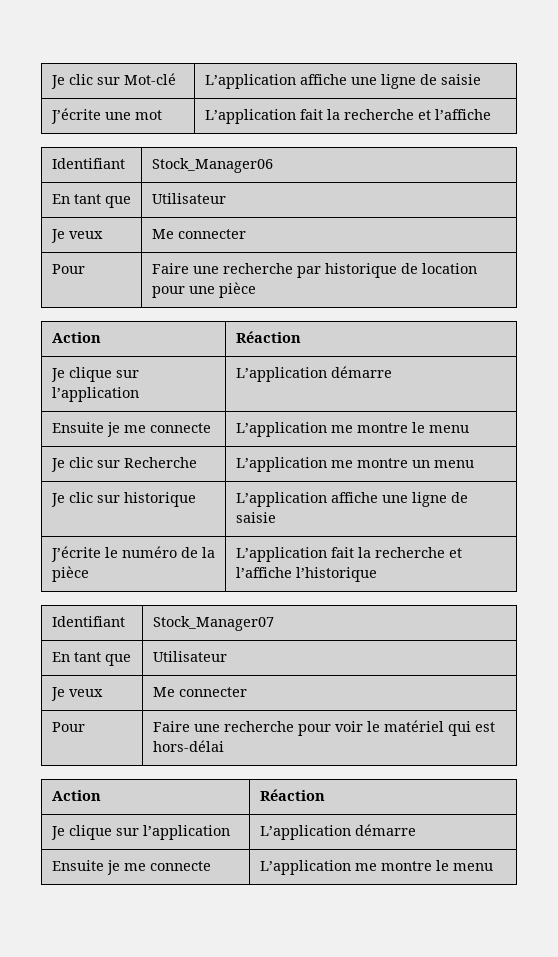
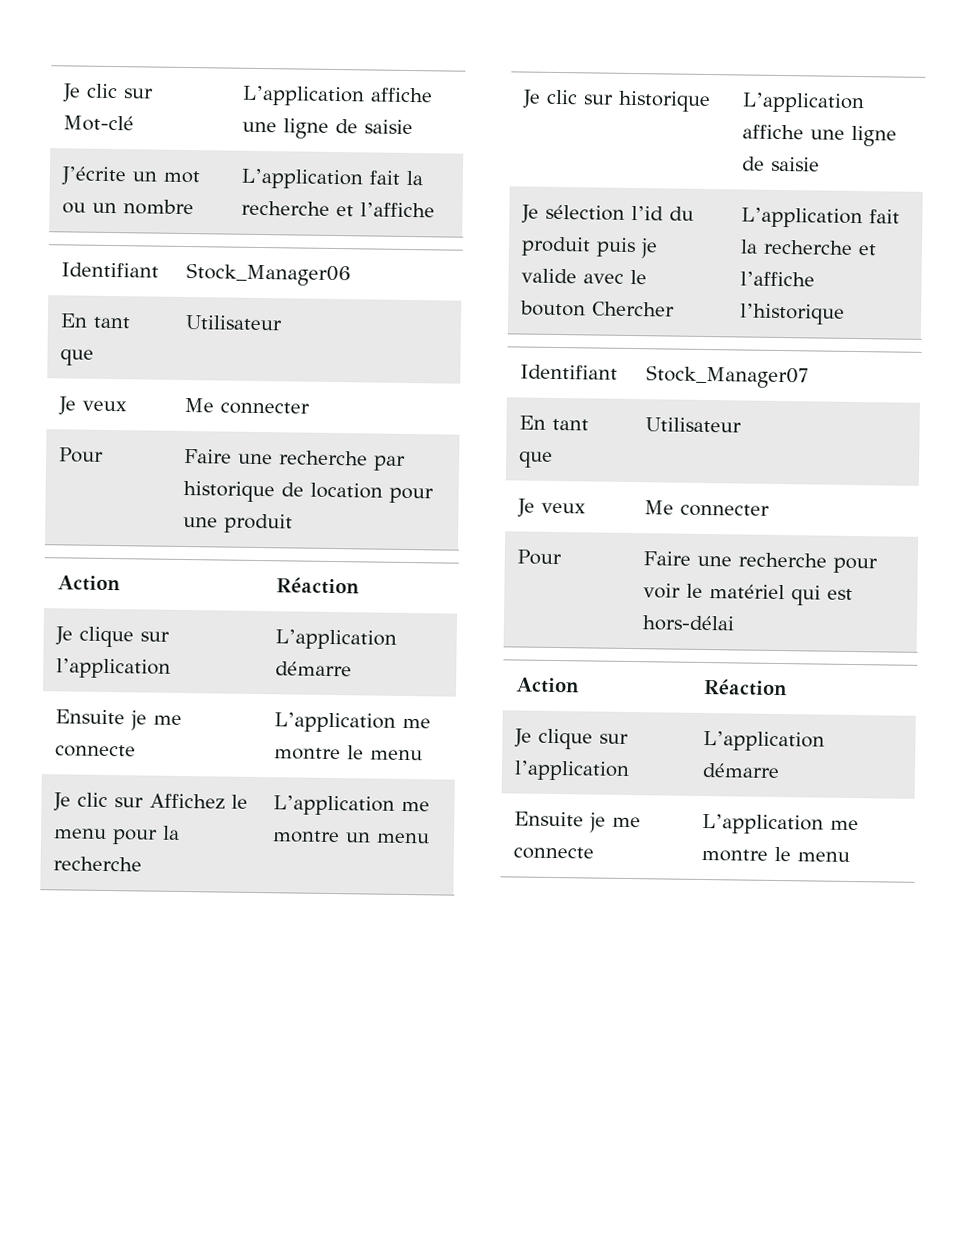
[104,112,131,120] une -> [131,171,157,182] un
(162, 115) none -> [61,199,194,216] ou un nombre
[218,282,256,298] pièce -> [223,513,293,534] produit
[123,457,197,468] Recherche -> [148,793,248,810] [53,825,180,845] [52,856,142,872] Affichez le menu pour la recherche
[50,546,215,562] [51,566,89,582] J’écrite le numéro de la pièce -> [520,204,694,224] [520,236,658,259] [520,268,647,285] [519,300,675,317] Je sélection l’id du produit puis je valide avec le bouton Chercher

